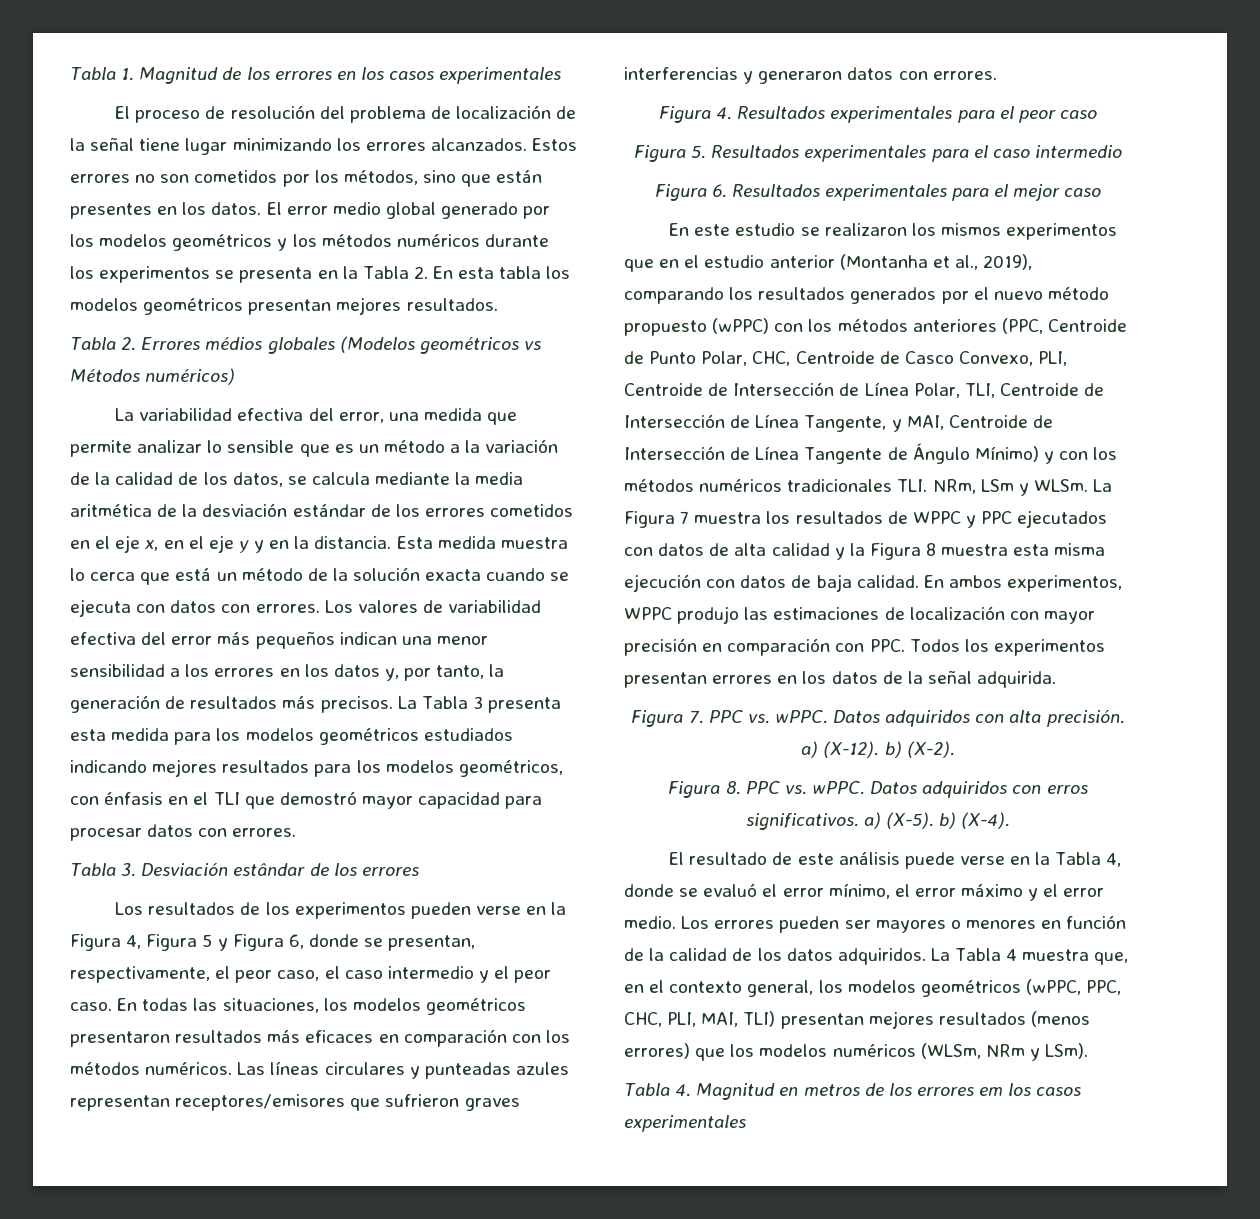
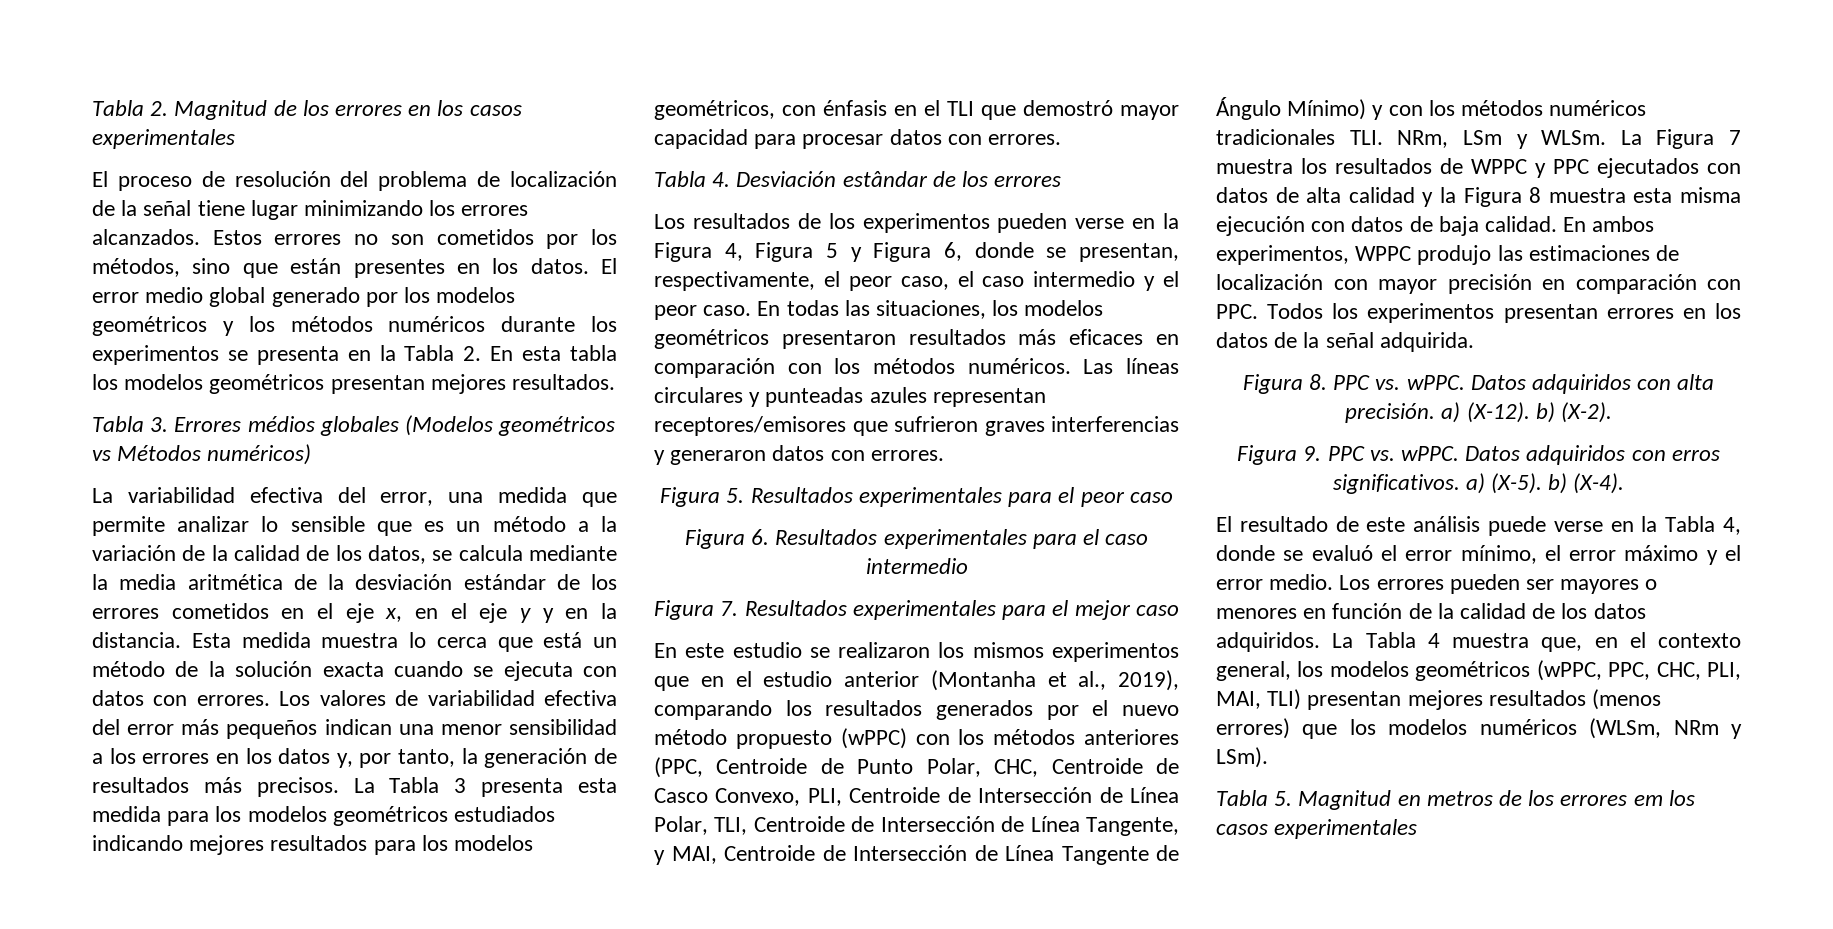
[70,67,135,81] Tabla 1. -> [92,100,169,116] Tabla 2.
[121,337,137,351] 2. -> [150,417,169,432] 3.
[121,863,137,877] 3. -> [712,172,731,187] 4.
[716,107,733,120] 4. -> [726,488,745,503] 5.
[691,145,707,159] 5. -> [751,529,770,545] 6.
[711,184,727,198] 6. -> [720,601,739,616] 7.
[688,710,704,724] 7. -> [1308,374,1327,390] 8.
[725,781,741,795] 8. -> [1303,446,1322,461] 9.
[675,1084,692,1097] 4. -> [1274,791,1293,806] 5.

